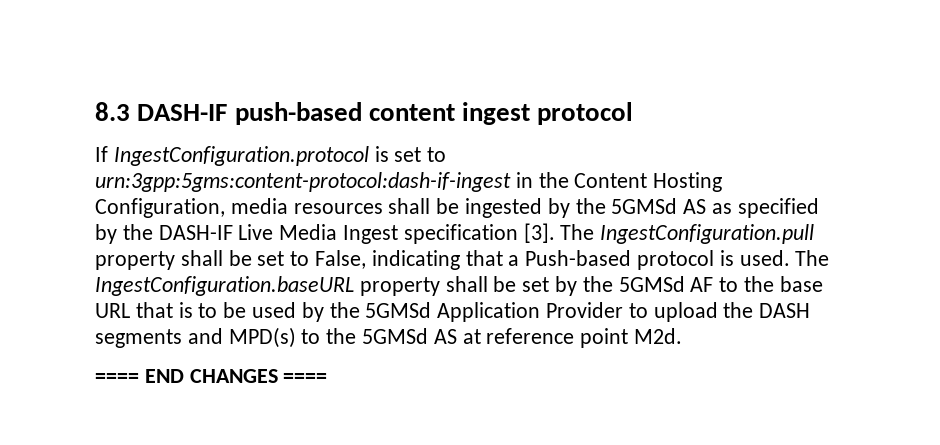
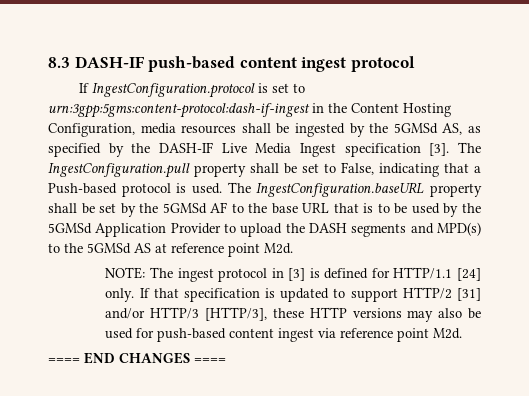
[683,199,707,214] AS -> [442,123,463,135] AS,
(683, 336) none -> [105,267,481,282] [105,287,481,302] [105,307,481,322] [105,328,463,342] // NOTE: The ingest protocol in [3] is defined for HTTP/1.1 [24] only. If that specification is updated to support HTTP/2 [31] and/or HTTP/3 [HTTP/3], these HTTP versions may also be used for push-based content ingest via reference point M2d.

